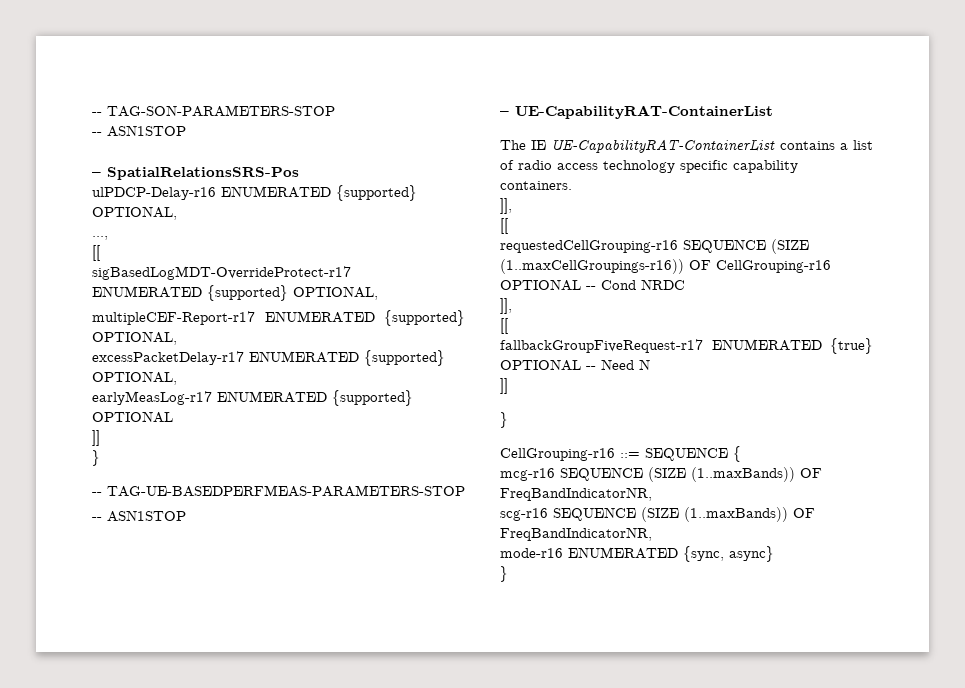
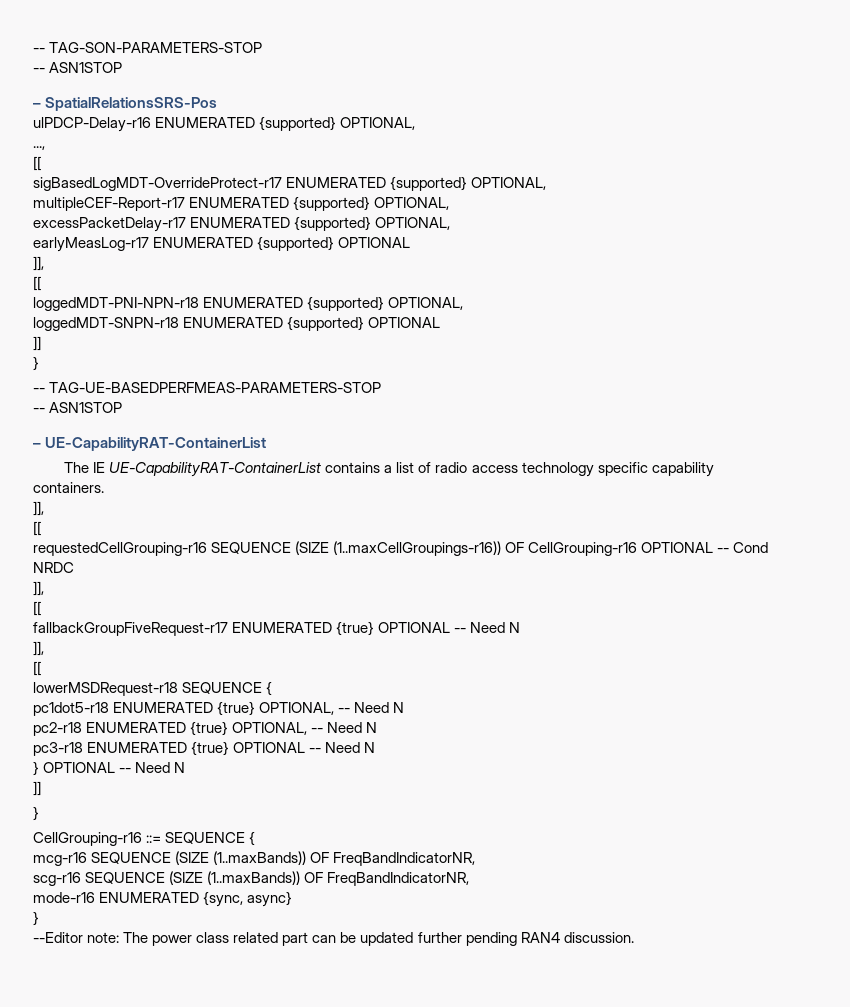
(173, 417) none -> [33,256,44,271] [33,276,41,291] [33,296,464,311] [33,316,441,331] // ]], // [[ // loggedMDT-PNI-NPN-r18 ENUMERATED {supported} OPTIONAL, // loggedMDT-SNPN-r18 ENUMERATED {supported} OPTIONAL
(650, 364) none -> [33,641,44,656] [33,661,41,676] [33,681,273,696] [33,701,405,716] [33,721,378,736] [33,741,376,756] [33,761,186,776] // ]], // [[ // lowerMSDRequest-r18 SEQUENCE { // pc1dot5-r18 ENUMERATED {true} OPTIONAL, -- Need N // pc2-r18 ENUMERATED {true} OPTIONAL, -- Need N // pc3-r18 ENUMERATED {true} OPTIONAL -- Need N // } OPTIONAL -- Need N
(508, 574) none -> [33,932,634,946] // --Editor note: The power class related part can be updated further pending RAN4 discussion.

